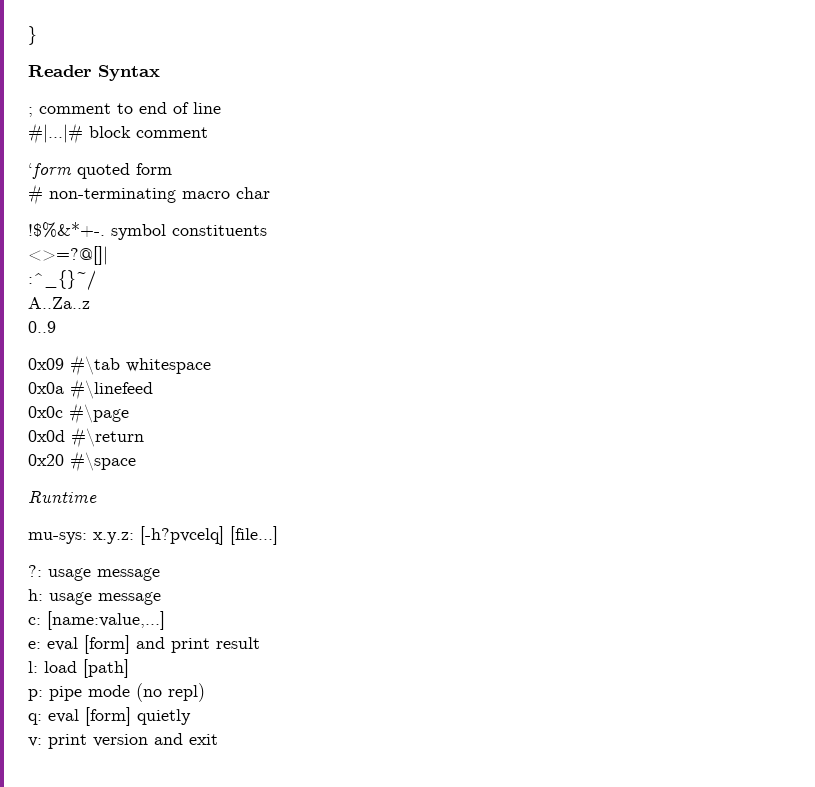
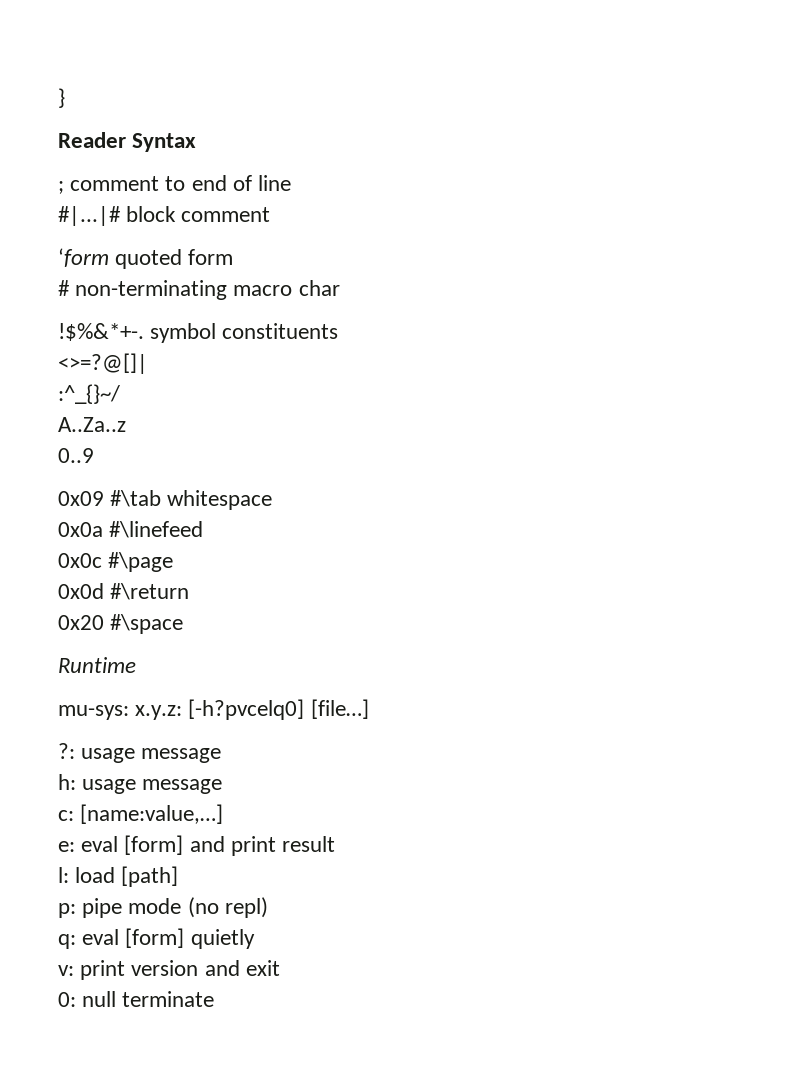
[140,526,224,545] [-h?pvcelq] -> [188,699,305,720] [-h?pvcelq0]
(218, 739) none -> [58,991,215,1007] // 0: null terminate

